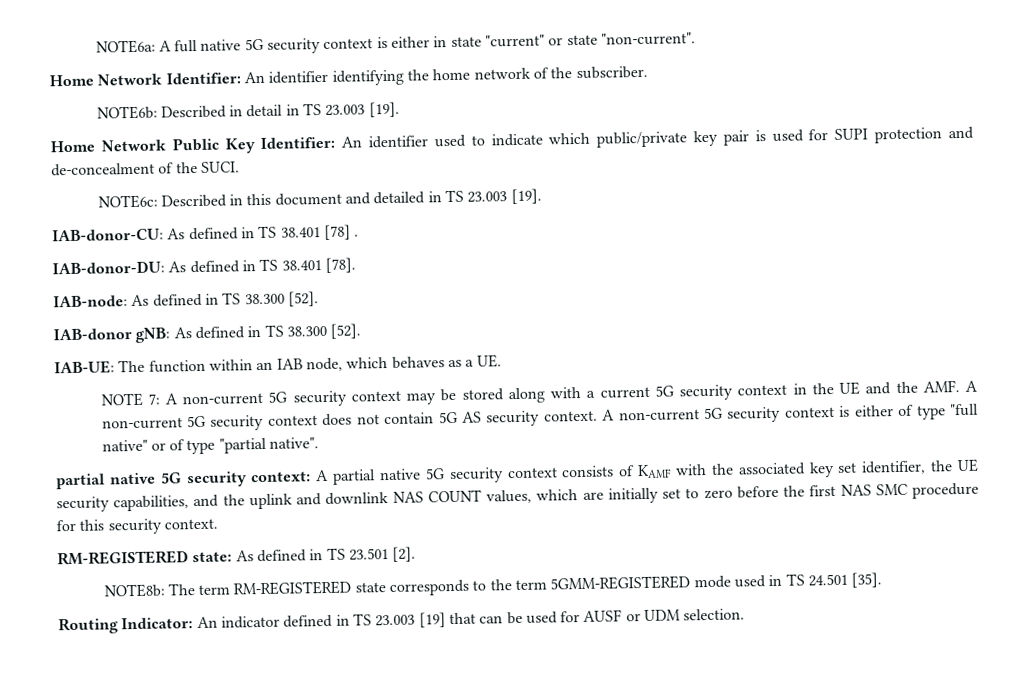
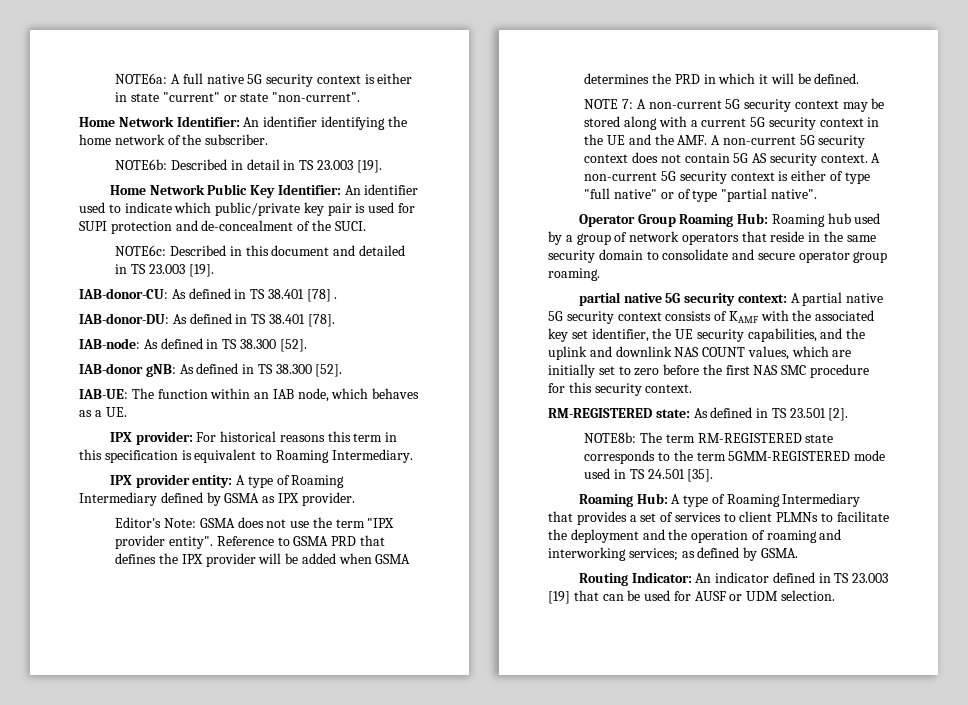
(502, 361) none -> [109,431,398,445] [79,449,413,463] [109,474,345,488] [79,492,355,506] [115,517,395,528] [115,535,385,549] [115,553,411,567] [584,73,860,84] // IPX provider: For historical reasons this term in this specification is equivalent to Roaming Intermediary. // IPX provider entity: A type of Roaming Intermediary defined by GSMA as IPX provider. // Editor's Note: GSMA does not use the term "IPX provider entity". Reference to GSMA PRD that defines the IPX provider will be added when GSMA determines the PRD in which it will be defined.
(320, 443) none -> [578,213,881,227] [548,231,876,245] [548,249,888,263] [548,268,600,281] // Operator Group Roaming Hub: Roaming hub used by a group of network operators that reside in the same security domain to consolidate and secure operator group roaming.
(883, 580) none -> [578,493,861,507] [548,511,889,525] [548,529,842,543] [548,547,798,561] // Roaming Hub: A type of Roaming Intermediary that provides a set of services to client PLMNs to facilitate the deployment and the operation of roaming and interworking services; as defined by GSMA.

